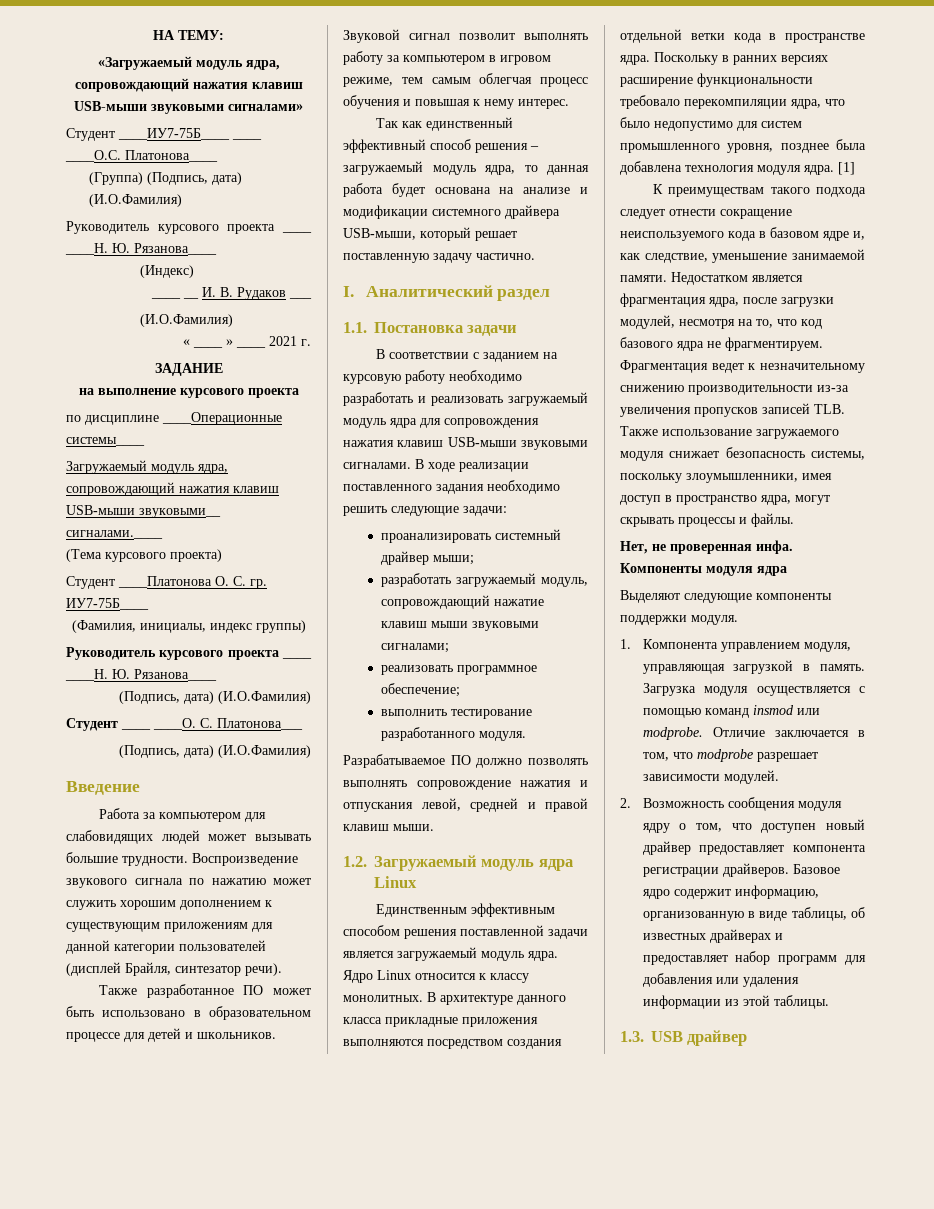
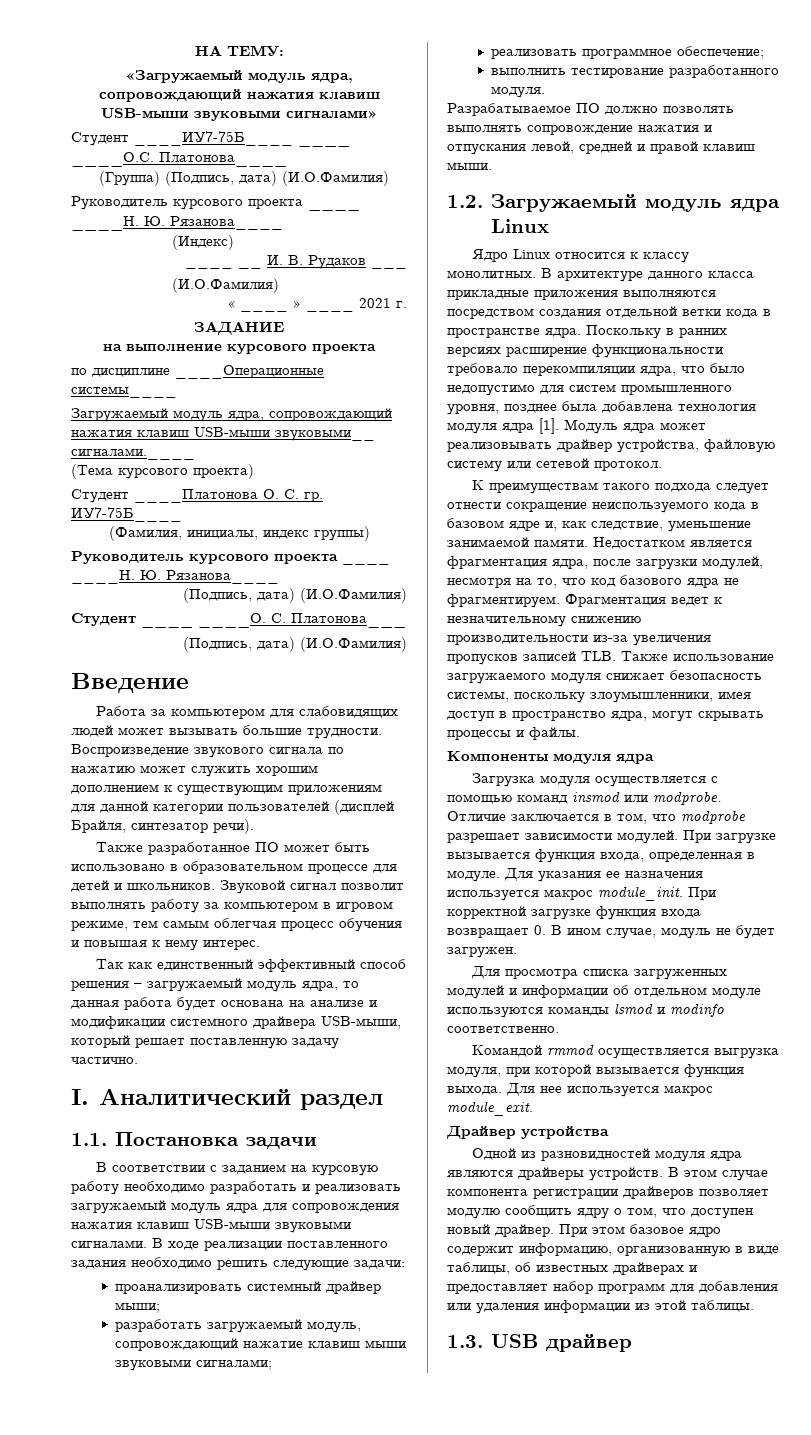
[375,903,555,917] [343,925,588,939] [343,947,558,961] Единственным эффективным способом решения поставленной задачи является загружаемый модуль ядра. -> (549, 226) none
[804,162,855,175] ядра. [1] -> [502,418,706,434] [447,439,775,453] [447,458,662,472] ядра [1]. Модуль ядра может реализовывать драйвер устройства, файловую систему или сетевой протокол.
[620,540,793,554] Нет, не проверенная инфа. -> (580, 733) none
[620,590,832,603] [620,615,738,625] [620,639,851,652] [642,660,865,674] Выделяют следующие компоненты поддержки модуля. // 1. Компонента управлением модуля, управляющая загрузкой в память. -> (654, 759) none
[620,797,842,811] // 2. Возможность сообщения модуля -> [683,830,776,844] [447,849,755,863] [447,868,703,882] [447,886,716,901] [447,906,701,920] [447,925,775,939] [447,947,517,958] [471,966,728,980] [447,985,761,999] [447,1003,724,1018] [447,1026,559,1033] [472,1044,780,1059] [447,1064,744,1078] [447,1083,713,1097] [447,1101,533,1116] [446,1126,609,1139] [472,1148,743,1162] [447,1167,768,1181] [447,1186,769,1199] [447,1205,572,1219] При загрузке вызывается функция входа, определенная в модуле. Для указания ее назначения используется макрос module_init. При корректной загрузке функция входа возвращает 0. В ином случае, модуль не будет загружен. // Для просмотра списка загруженных модулей и информации об отдельном модуле используются команды lsmod и modinfo соответственно. // Командой rmmod осуществляется выгрузка модуля, при которой вызывается функция выхода. Для нее используется макрос module_exit. // Драйвер устройства // Одной из разновидностей модуля ядра являются драйверы устройств. В этом случае компонента регистрации драйверов позволяет модулю сообщить
[642,841,866,855] [642,863,840,877] драйвер предоставляет компонента регистрации драйверов. Базовое -> [495,1224,684,1237] драйвер. При этом базовое

